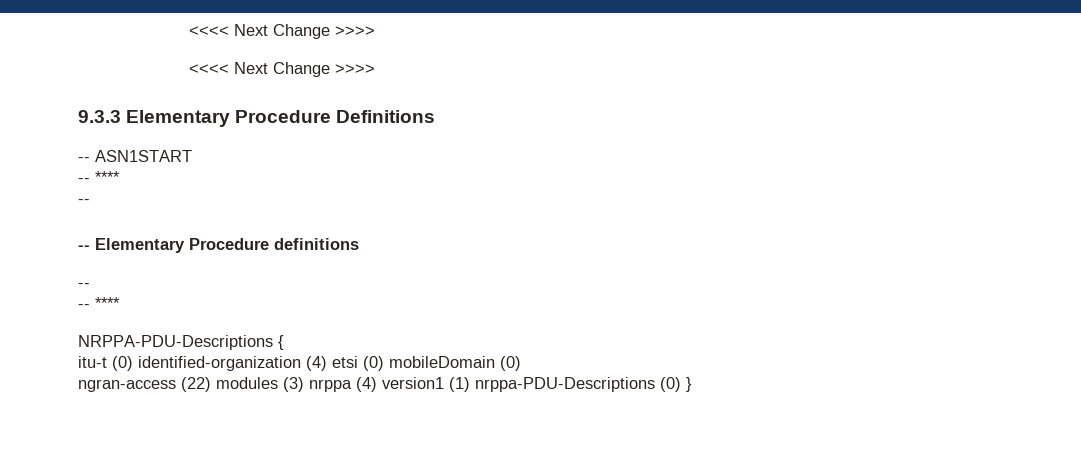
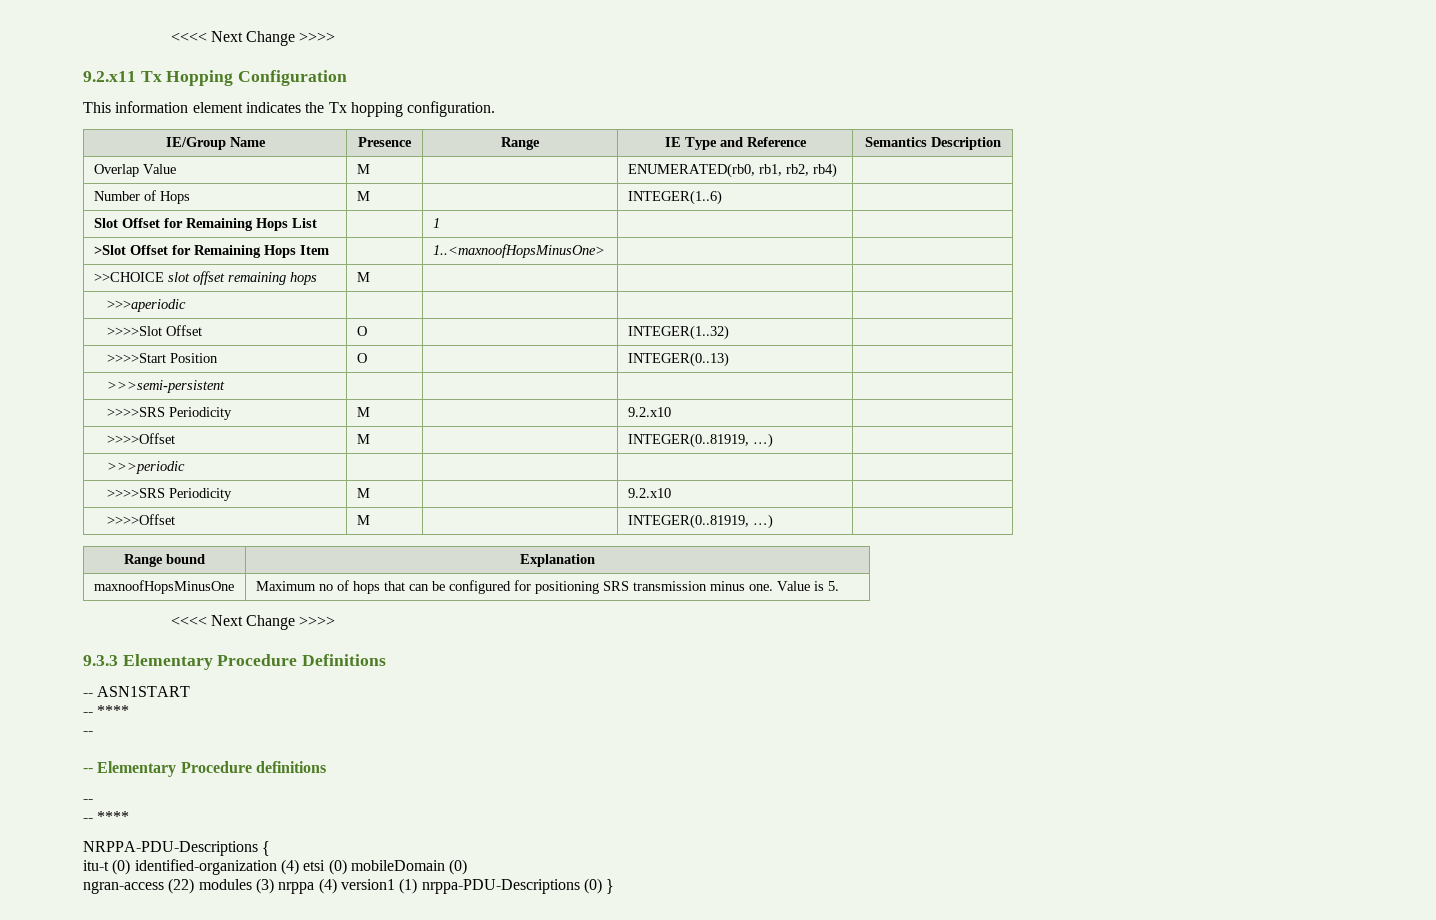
[189,24,376,39] <<<< Next Change >>>> -> [170,31,336,46] [83,70,348,86] [83,101,496,117] [165,137,266,150] [358,137,412,147] [501,137,540,150] [664,137,807,150] [864,137,1001,150] [93,164,176,177] [356,164,370,174] [627,163,837,178] [93,190,190,204] [356,191,370,201] [627,190,722,205] [93,218,317,231] [432,218,440,228] [93,245,329,258] [432,244,605,258] [93,271,317,285] [356,272,370,282] [107,299,187,312] [107,325,203,336] [356,326,367,336] [627,325,729,340] [107,353,219,363] [356,353,367,363] [627,352,729,367] [107,380,226,393] [107,407,233,420] [356,407,370,417] [627,407,671,417] [107,433,176,444] [356,434,370,444] [627,433,773,448] [107,461,186,474] [107,488,233,501] [356,488,370,498] [627,488,671,498] [107,514,176,525] [356,515,370,525] [627,514,773,529] [124,554,205,567] [520,554,595,567] [93,580,234,594] [255,580,839,594] <<<< Next Change >>>> // 9.2.x11 Tx Hopping Configuration // This information element indicates the Tx hopping configuration. // IE/Group Name | Presence | Range | IE Type and Reference | Semantics Description // Overlap Value | M | | ENUMERATED(rb0, rb1, rb2, rb4) | // Number of Hops | M | | INTEGER(1..6) | // Slot Offset for Remaining Hops List | | 1 | | // >Slot Offset for Remaining Hops Item | | 1..<maxnoofHopsMinusOne> | | // >>CHOICE slot offset remaining hops | M | | | // >>>aperiodic | | | | // >>>>Slot Offset | O | | INTEGER(1..32) | // >>>>Start Position | O | | INTEGER(0..13) | // >>>semi-persistent | | | | // >>>>SRS Periodicity | M | | 9.2.x10 | // >>>>Offset | M | | INTEGER(0..81919, …) | // >>>periodic | | | | // >>>>SRS Periodicity | M | | 9.2.x10 | // >>>>Offset | M | | INTEGER(0..81919, …) | // Range bound | Explanation // maxnoofHopsMinusOne | Maximum no of hops that can be configured for positioning SRS transmission minus one. Value is 5.

